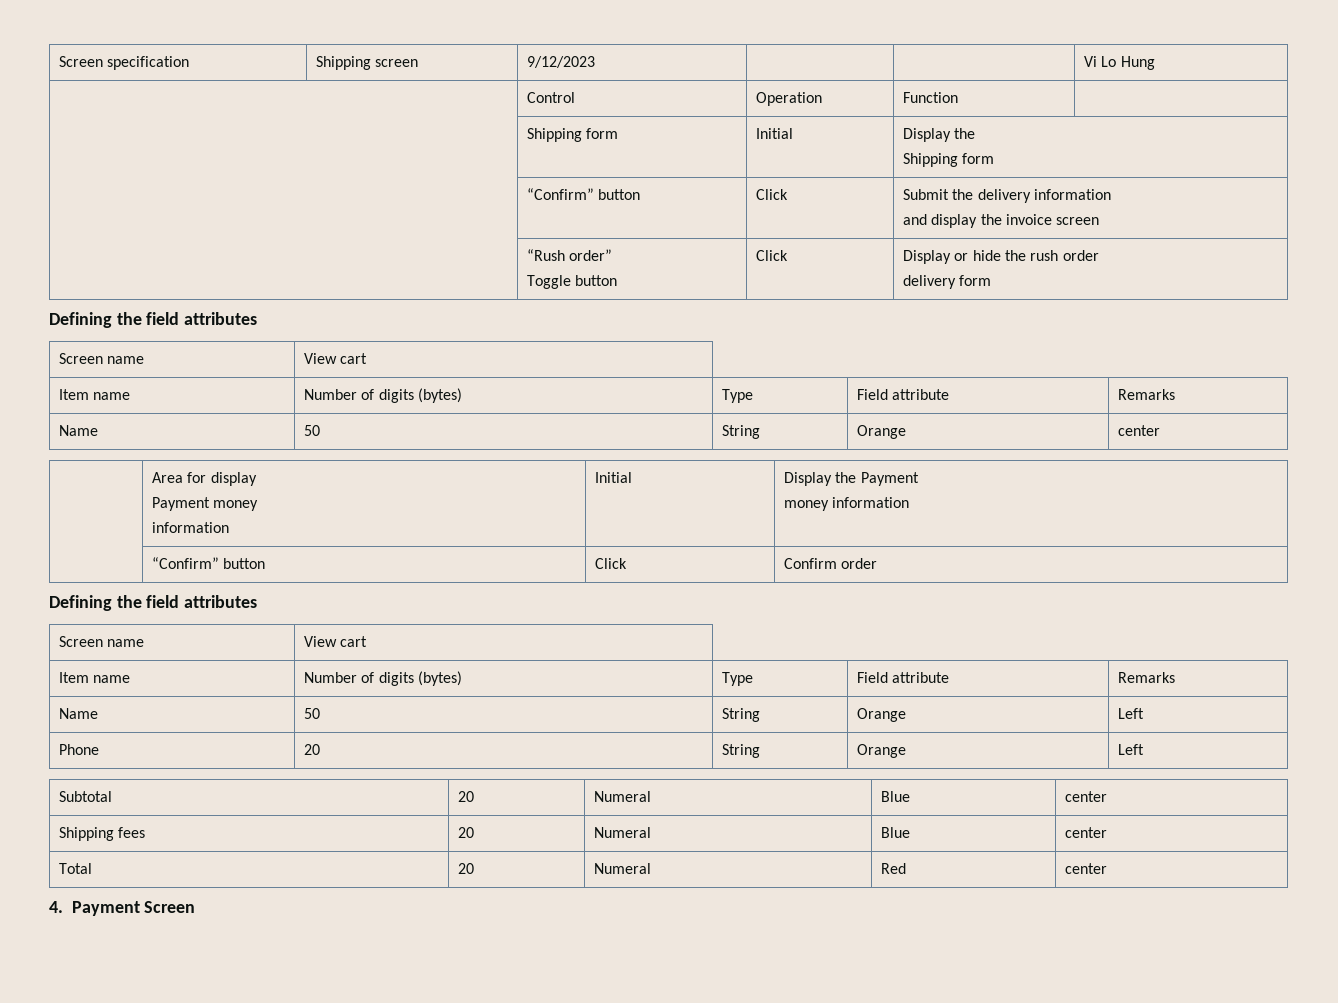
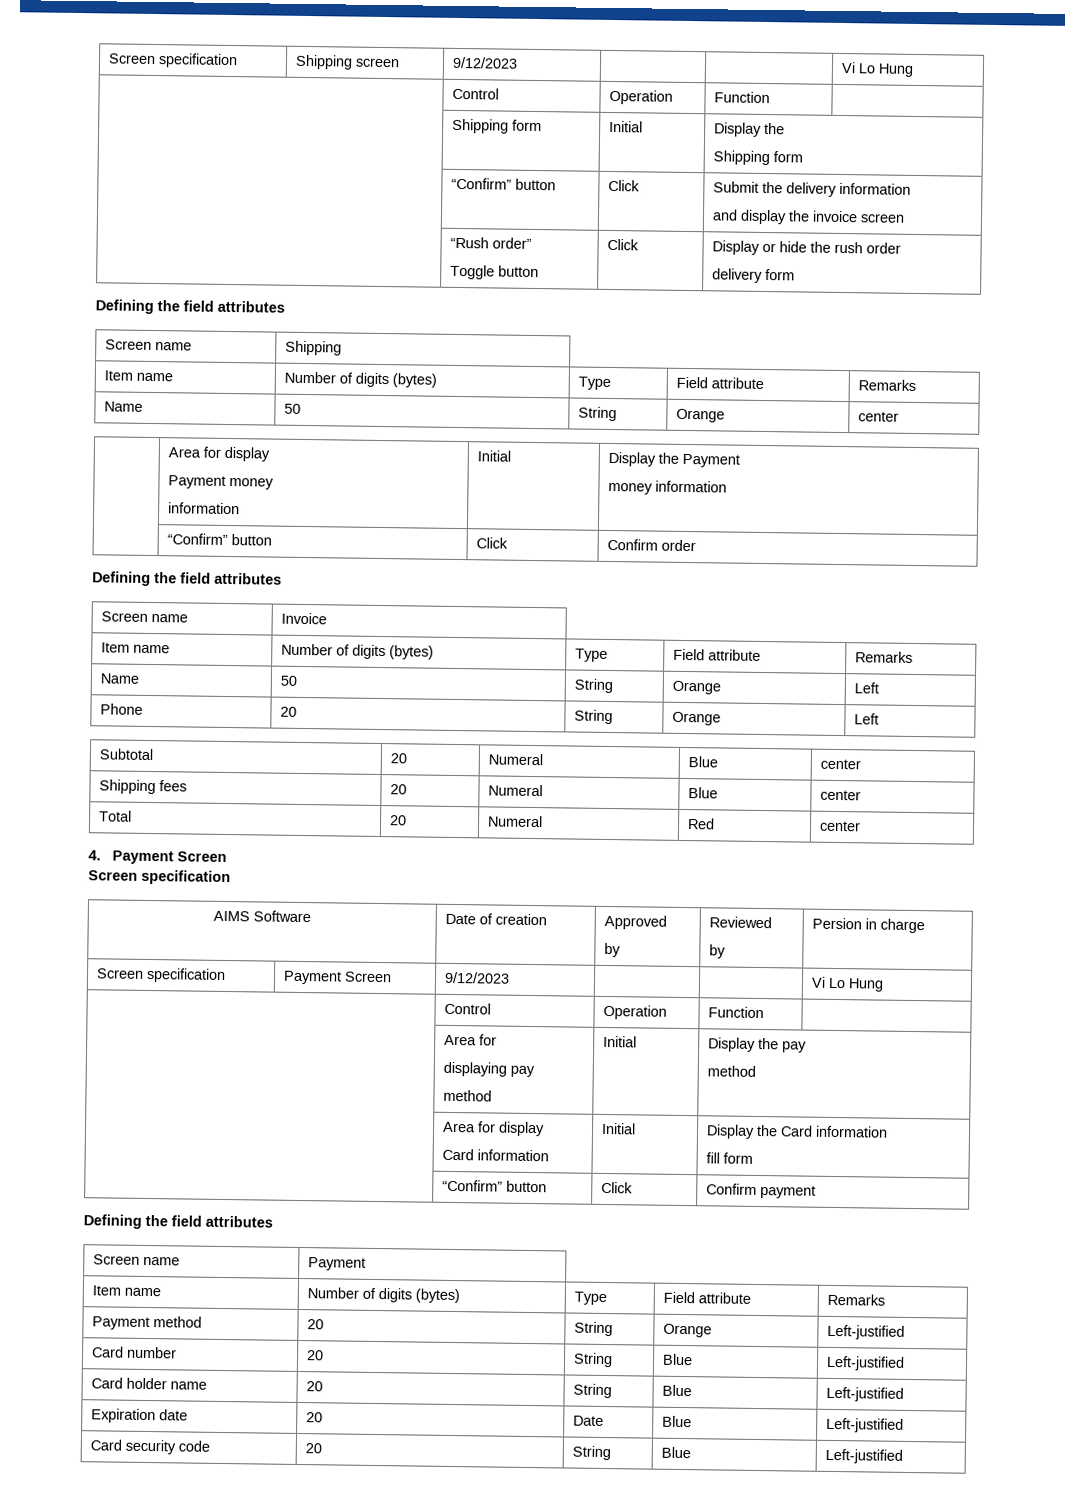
[304,353,368,364] View cart -> [284,340,342,356] Shipping
[304,636,368,647] View cart -> [280,612,327,625] Invoice
(196, 907) none -> [88,869,231,886] [213,910,311,923] [444,913,547,926] [603,914,667,930] [603,942,621,958] [708,916,772,929] [708,944,726,959] [811,917,925,934] [95,967,226,983] [282,970,392,985] [443,971,510,984] [810,976,884,992] [443,1002,491,1015] [602,1004,667,1020] [707,1006,764,1019] [443,1034,497,1046] [442,1061,535,1078] [442,1089,492,1102] [602,1035,637,1048] [707,1037,807,1053] [706,1065,756,1077] [441,1121,545,1137] [441,1148,549,1162] [600,1122,636,1135] [705,1124,888,1139] [705,1152,753,1164] [441,1179,547,1193] [600,1181,633,1194] [705,1183,816,1199] [83,1214,273,1229] [92,1254,180,1266] [307,1257,366,1271] [91,1285,161,1297] [306,1287,460,1304] [573,1291,607,1306] [662,1291,751,1304] [826,1293,885,1306] [91,1316,202,1331] [306,1319,324,1330] [573,1321,613,1337] [662,1323,712,1338] [826,1324,905,1340] [91,1346,177,1359] [305,1350,324,1361] [572,1352,613,1368] [661,1353,693,1366] [825,1355,905,1371] [90,1377,207,1390] [305,1381,323,1392] [572,1383,612,1399] [661,1384,692,1397] [825,1386,904,1402] [90,1408,188,1424] [305,1412,323,1423] [572,1415,604,1426] [661,1415,692,1428] [825,1417,904,1433] [89,1439,210,1455] [304,1443,322,1454] [571,1445,611,1461] [660,1446,691,1459] [824,1448,903,1464] // Screen specification // AIMS Software | Date of creation | Approved // by | Reviewed // by | Persion in charge // Screen specification | Payment Screen | 9/12/2023 | | | Vi Lo Hung // | Control | Operation | Function | // | Area for // displaying pay // method | Initial | Display the pay // method // | Area for display // Card information | Initial | Display the Card information // fill form // | “Confirm” button | Click | Confirm payment // Defining the field attributes // Screen name | Payment // Item name | Number of digits (bytes) | Type | Field attribute | Remarks // Payment method | 20 | String | Orange | Left-justified // Card number | 20 | String | Blue | Left-justified // Card holder name | 20 | String | Blue | Left-justified // Expiration date | 20 | Date | Blue | Left-justified // Card security code | 20 | String | Blue | Left-justified

